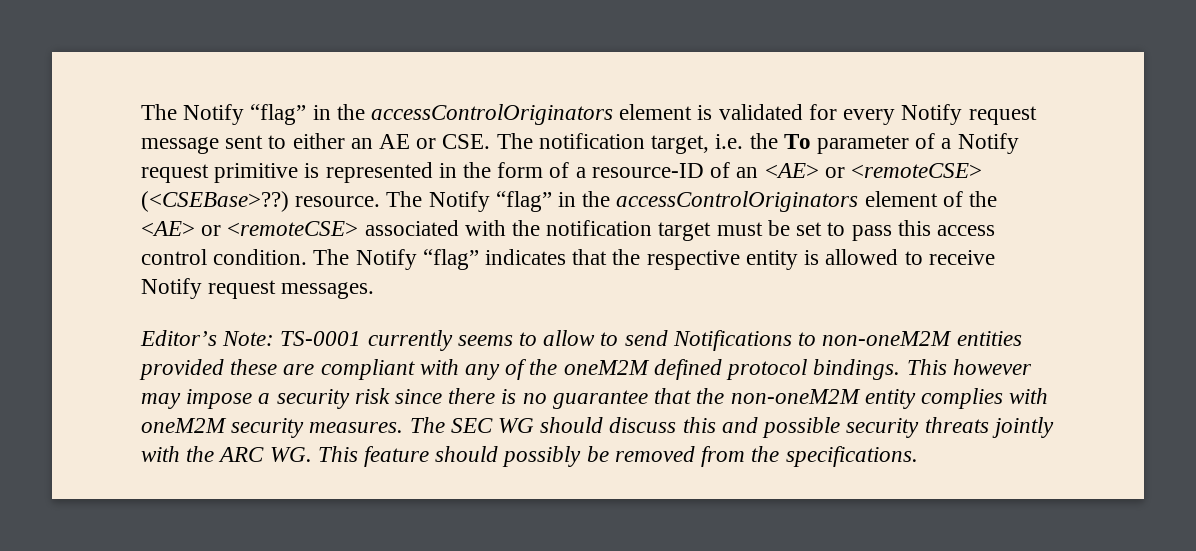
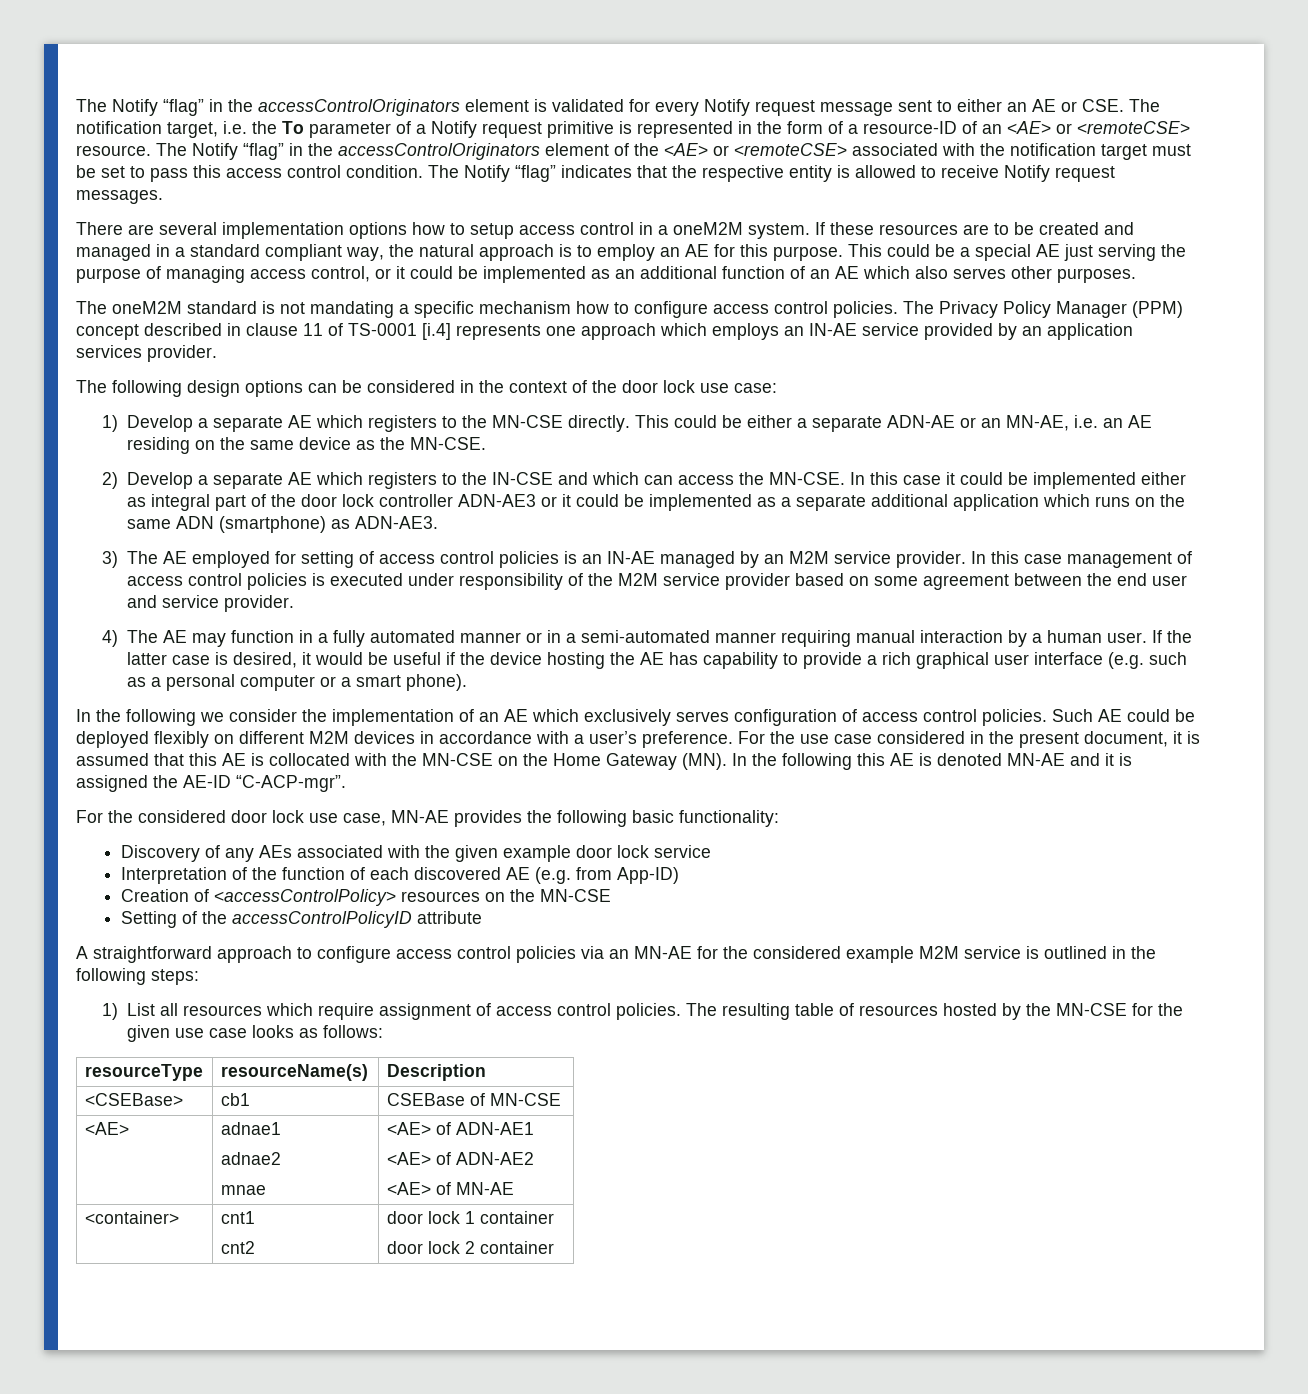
[141,191,289,212] (<CSEBase>??) -> (1190, 127) none
[140,330,1022,351] [139,359,1032,380] [141,388,1049,409] [141,417,1054,438] [141,446,918,467] Editor’s Note: TS-0001 currently seems to allow to send Notifications to non-oneM2M entities provided these are compliant with any of the oneM2M defined protocol bindings. This however may impose a security risk since there is no guarantee that the non-oneM2M entity complies with oneM2M security measures. The SEC WG should discuss this and possible security threats jointly with the ARC WG. This feature should possibly be removed from the specifications. -> [76,222,1134,239] [76,244,1186,261] [76,266,1136,283] [76,301,1183,318] [76,323,1133,340] [76,345,217,362] [76,380,777,397] [101,415,1153,432] [127,437,487,454] [101,472,1187,489] [127,494,1186,511] [127,516,439,533] [101,551,1193,568] [127,573,1188,590] [127,595,295,612] [101,630,1193,647] [127,652,1188,669] [127,674,468,691] [76,709,1195,726] [76,731,1200,748] [76,753,1132,770] [76,775,346,792] [76,810,779,827] [120,845,711,862] [120,867,679,884] [120,889,611,906] [120,911,482,928] [76,946,1156,963] [76,968,199,985] [101,1003,1184,1020] [127,1025,384,1042] [84,1064,203,1081] [220,1064,368,1081] [386,1064,486,1081] [84,1093,183,1106] [220,1093,250,1106] [386,1093,561,1106] [84,1122,129,1135] [220,1122,281,1135] [220,1152,281,1165] [220,1185,266,1195] [386,1122,534,1135] [386,1152,534,1165] [386,1182,514,1195] [84,1211,179,1224] [220,1211,255,1224] [220,1241,255,1254] [386,1211,554,1224] [386,1241,554,1254] There are several implementation options how to setup access control in a oneM2M system. If these resources are to be created and managed in a standard compliant way, the natural approach is to employ an AE for this purpose. This could be a special AE just serving the purpose of managing access control, or it could be implemented as an additional function of an AE which also serves other purposes. // The oneM2M standard is not mandating a specific mechanism how to configure access control policies. The Privacy Policy Manager (PPM) concept described in clause 11 of TS-0001 [i.4] represents one approach which employs an IN-AE service provided by an application services provider. // The following design options can be considered in the context of the door lock use case: // 1) Develop a separate AE which registers to the MN-CSE directly. This could be either a separate ADN-AE or an MN-AE, i.e. an AE residing on the same device as the MN-CSE. // 2) Develop a separate AE which registers to the IN-CSE and which can access the MN-CSE. In this case it could be implemented either as integral part of the door lock controller ADN-AE3 or it could be implemented as a separate additional application which runs on the same ADN (smartphone) as ADN-AE3. // 3) The AE employed for setting of access control policies is an IN-AE managed by an M2M service provider. In this case management of access control policies is executed under responsibility of the M2M service provider based on some agreement between the end user and service provider. // 4) The AE may function in a fully automated manner or in a semi-automated manner requiring manual interaction by a human user. If the latter case is desired, it would be useful if the device hosting the AE has capability to provide a rich graphical user interface (e.g. such as a personal computer or a smart phone). // In the following we consider the implementation of an AE which exclusively serves configuration of access control policies. Such AE could be deployed flexibly on different M2M devices in accordance with a user’s preference. For the use case considered in the present document, it is assumed that this AE is collocated with the MN-CSE on the Home Gateway (MN). In the following this AE is denoted MN-AE and it is assigned the AE-ID “C-ACP-mgr”. // For the considered door lock use case, MN-AE provides the following basic functionality: // Discovery of any AEs associated with the given example door lock service // Interpretation of the function of each discovered AE (e.g. from App-ID) // Creation of <accessControlPolicy> resources on the MN-CSE // Setting of the accessControlPolicyID attribute // A straightforward approach to configure access control policies via an MN-AE for the considered example M2M service is outlined in the following steps: // 1) List all resources which require assignment of access control policies. The resulting table of resources hosted by the MN-CSE for the given use case looks as follows: // resourceType | resourceName(s) | Description // <CSEBase> | cb1 | CSEBase of MN-CSE // <AE> | adnae1 // adnae2 // mnae | <AE> of ADN-AE1 // <AE> of ADN-AE2 // <AE> of MN-AE // <container> | cnt1 // cnt2 | door lock 1 container // door lock 2 container

